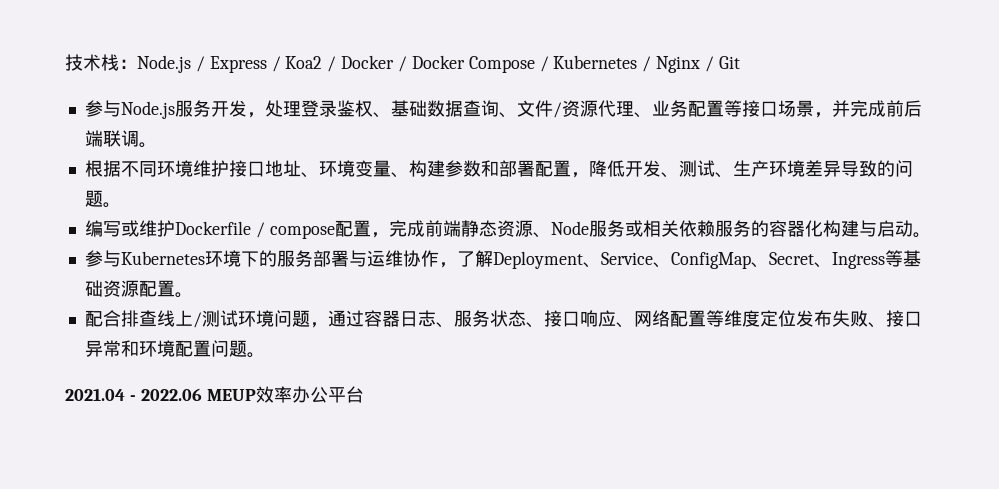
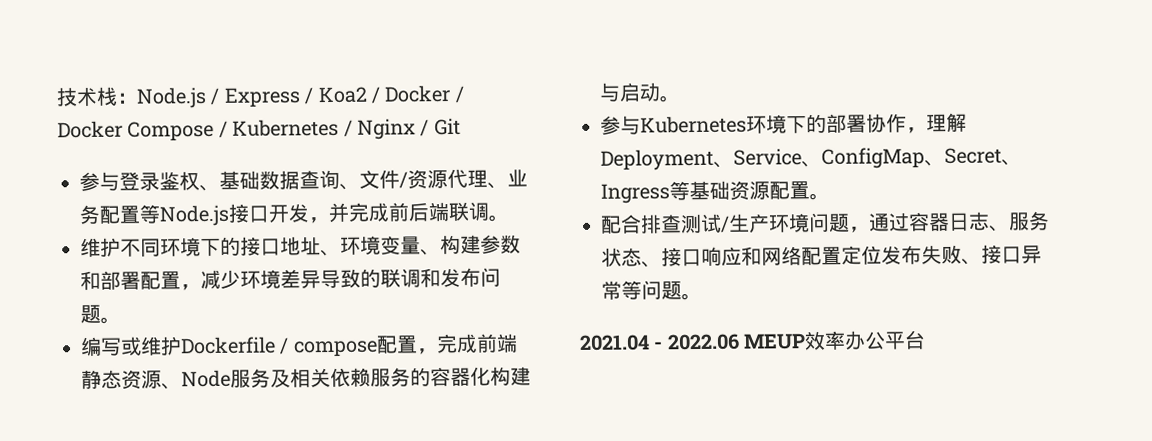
[120,100,301,119] Node.js服务开发，处理 -> (120, 181) none
[741,100,814,117] 接口场景 -> [159,203,310,227] Node.js接口开发
[84,160,121,177] 根据 -> [80,237,121,258] 维护
[192,160,229,177] 维护 -> [200,236,241,257] 下的
[588,160,769,178] 降低开发、测试、生产 -> [200,269,241,290] 减少
(895, 168) none -> [380,267,481,288] 联调和发布
[624,220,643,237] 或 -> [270,369,291,388] 及
[276,250,475,268] 服务部署与运维协作，了 -> [826,113,947,134] 部署协作，理
[156,310,238,328] 线上/测试 -> [680,213,770,234] 测试/生产
[615,322,634,328] 、 -> [741,246,762,266] 和
[705,310,760,327] 等维度 -> (842, 255) none
[120,340,211,357] 和环境配置 -> [621,280,642,300] 等

